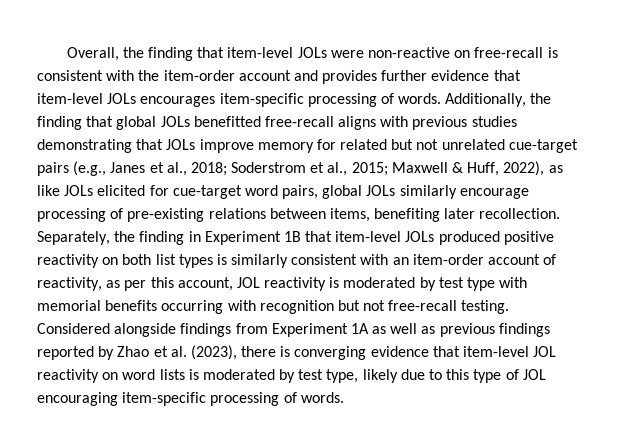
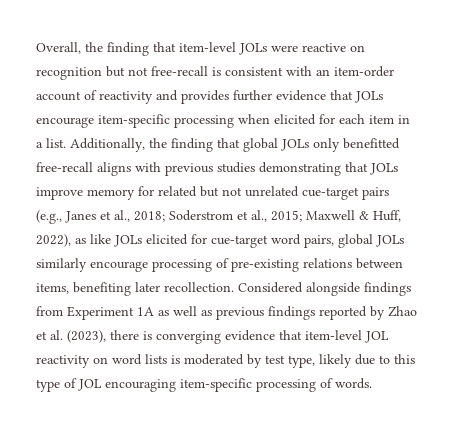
[367,47,471,58] non-reactive on -> [302,43,365,52] [36,66,148,80] reactive on recognition but not
[138,70,291,81] the item-order account -> [316,66,394,77] [36,90,153,104] an item-order account of reactivity
[37,93,442,107] item-level JOLs encourages item-specific processing of words. -> [355,91,383,103] [36,114,410,128] [36,138,66,148] JOLs encourage item-specific processing when elicited for each item in a list.
(190, 121) none -> [313,138,340,152] only
[37,231,554,245] [37,254,557,268] [37,277,528,291] [37,300,510,314] Separately, the finding in Experiment 1B that item-level JOLs produced positive reactivity on both list types is similarly consistent with an item-order account of reactivity, as per this account, JOL reactivity is moderated by test type with memorial benefits occurring with recognition but not free-recall testing. -> (234, 287) none

